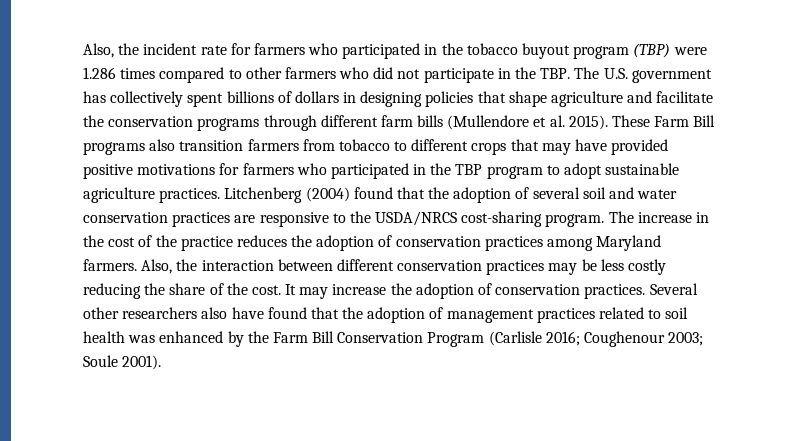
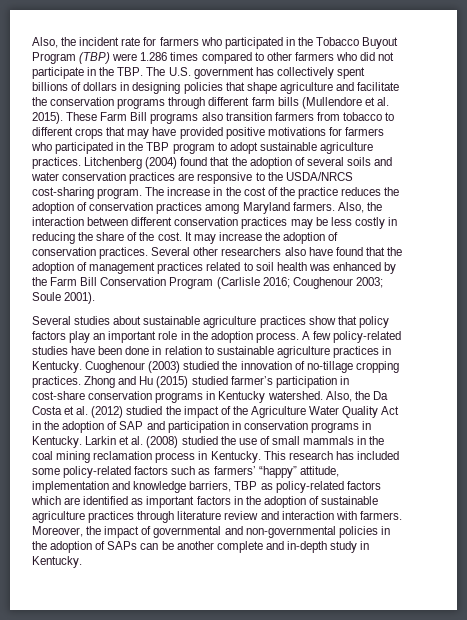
[466,43,630,59] tobacco buyout program -> [316,37,399,49] [32,52,76,64] Tobacco Buyout Program
[582,187,606,199] soil -> [346,157,371,166] soils
(667, 267) none -> [387,217,397,226] in
(162, 362) none -> [32,316,389,328] [32,331,402,343] [32,346,392,358] [32,361,399,373] [32,376,349,388] [32,391,388,403] [32,406,400,418] [32,421,372,433] [32,436,385,448] [32,451,399,463] [32,466,339,478] [32,481,381,493] [31,496,379,508] [32,511,402,523] [32,526,390,538] [32,541,370,553] [32,556,82,568] // Several studies about sustainable agriculture practices show that policy factors play an important role in the adoption process. A few policy-related studies have been done in relation to sustainable agriculture practices in Kentucky. Cuoghenour (2003) studied the innovation of no-tillage cropping practices. Zhong and Hu (2015) studied farmer’s participation in cost-share conservation programs in Kentucky watershed. Also, the Da Costa et al. (2012) studied the impact of the Agriculture Water Quality Act in the adoption of SAP and participation in conservation programs in Kentucky. Larkin et al. (2008) studied the use of small mammals in the coal mining reclamation process in Kentucky. This research has included some policy-related factors such as farmers’ “happy” attitude, implementation and knowledge barriers, TBP as policy-related factors which are identified as important factors in the adoption of sustainable agriculture practices through literature review and interaction with farmers. Moreover, the impact of governmental and non-governmental policies in the adoption of SAPs can be another complete and in-depth study in Kentucky.

